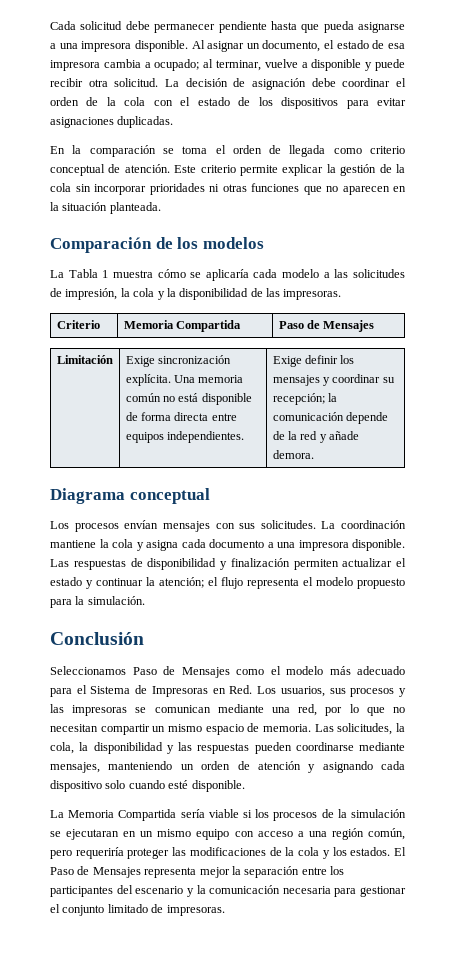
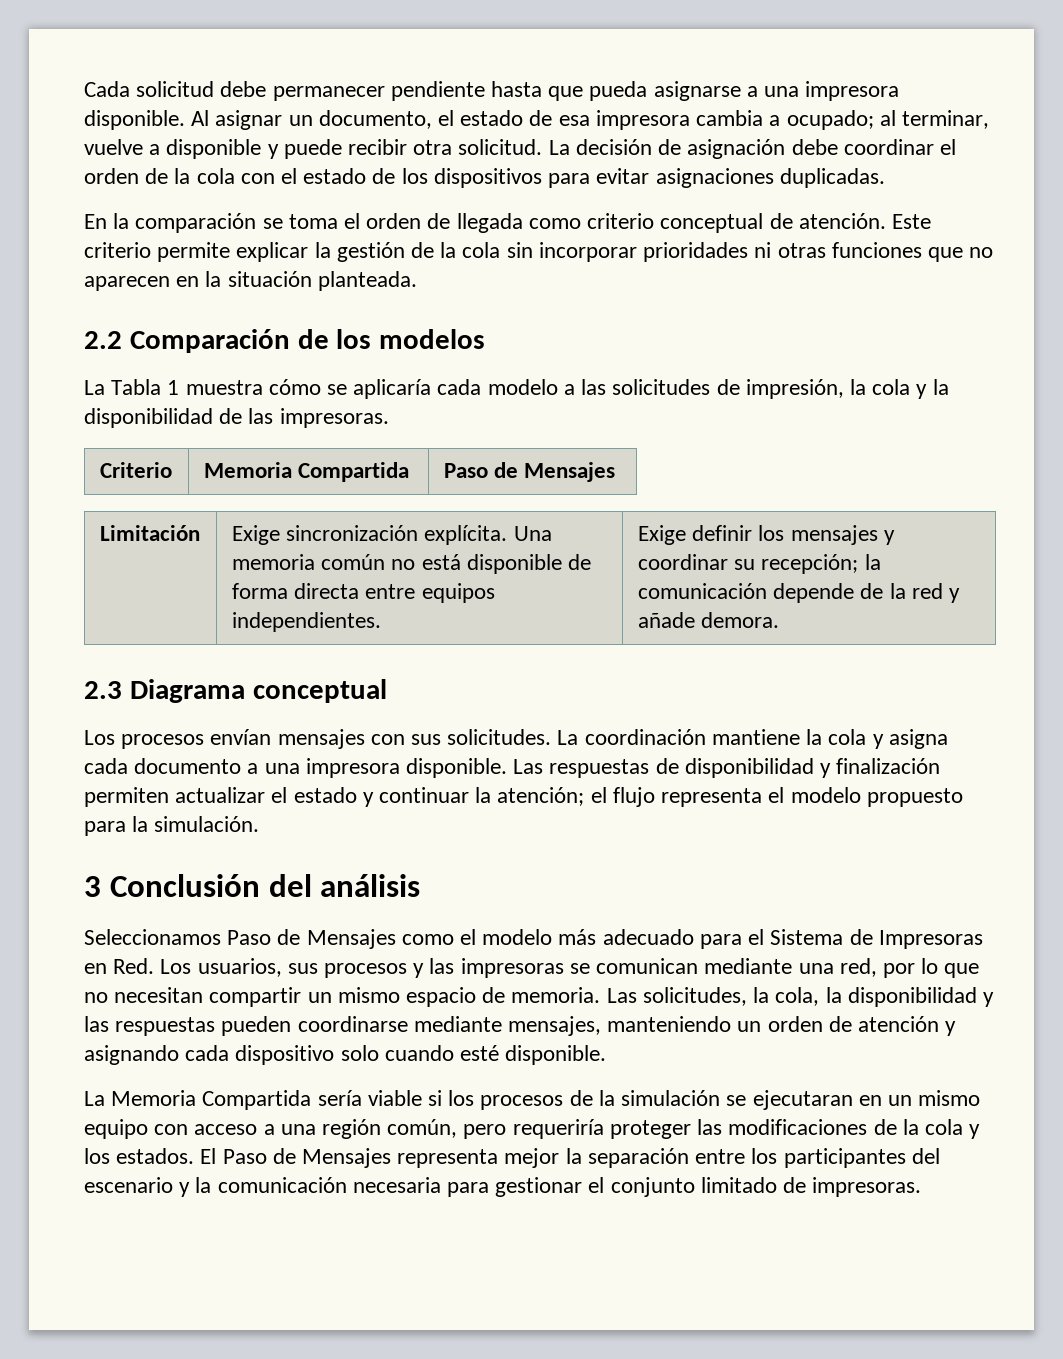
(161, 208) none -> [84,331,122,349] 2.2
(314, 454) none -> [84,681,122,699] 2.3
(145, 600) none -> [84,876,101,897] 3
(144, 638) none -> [268,874,421,897] del análisis

